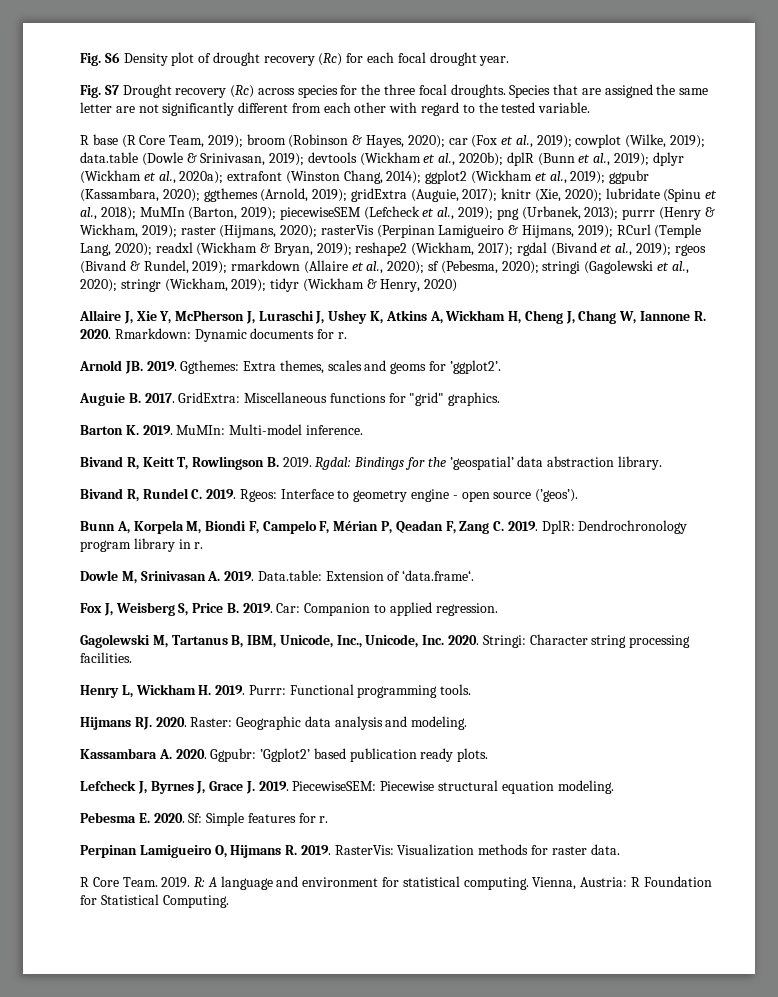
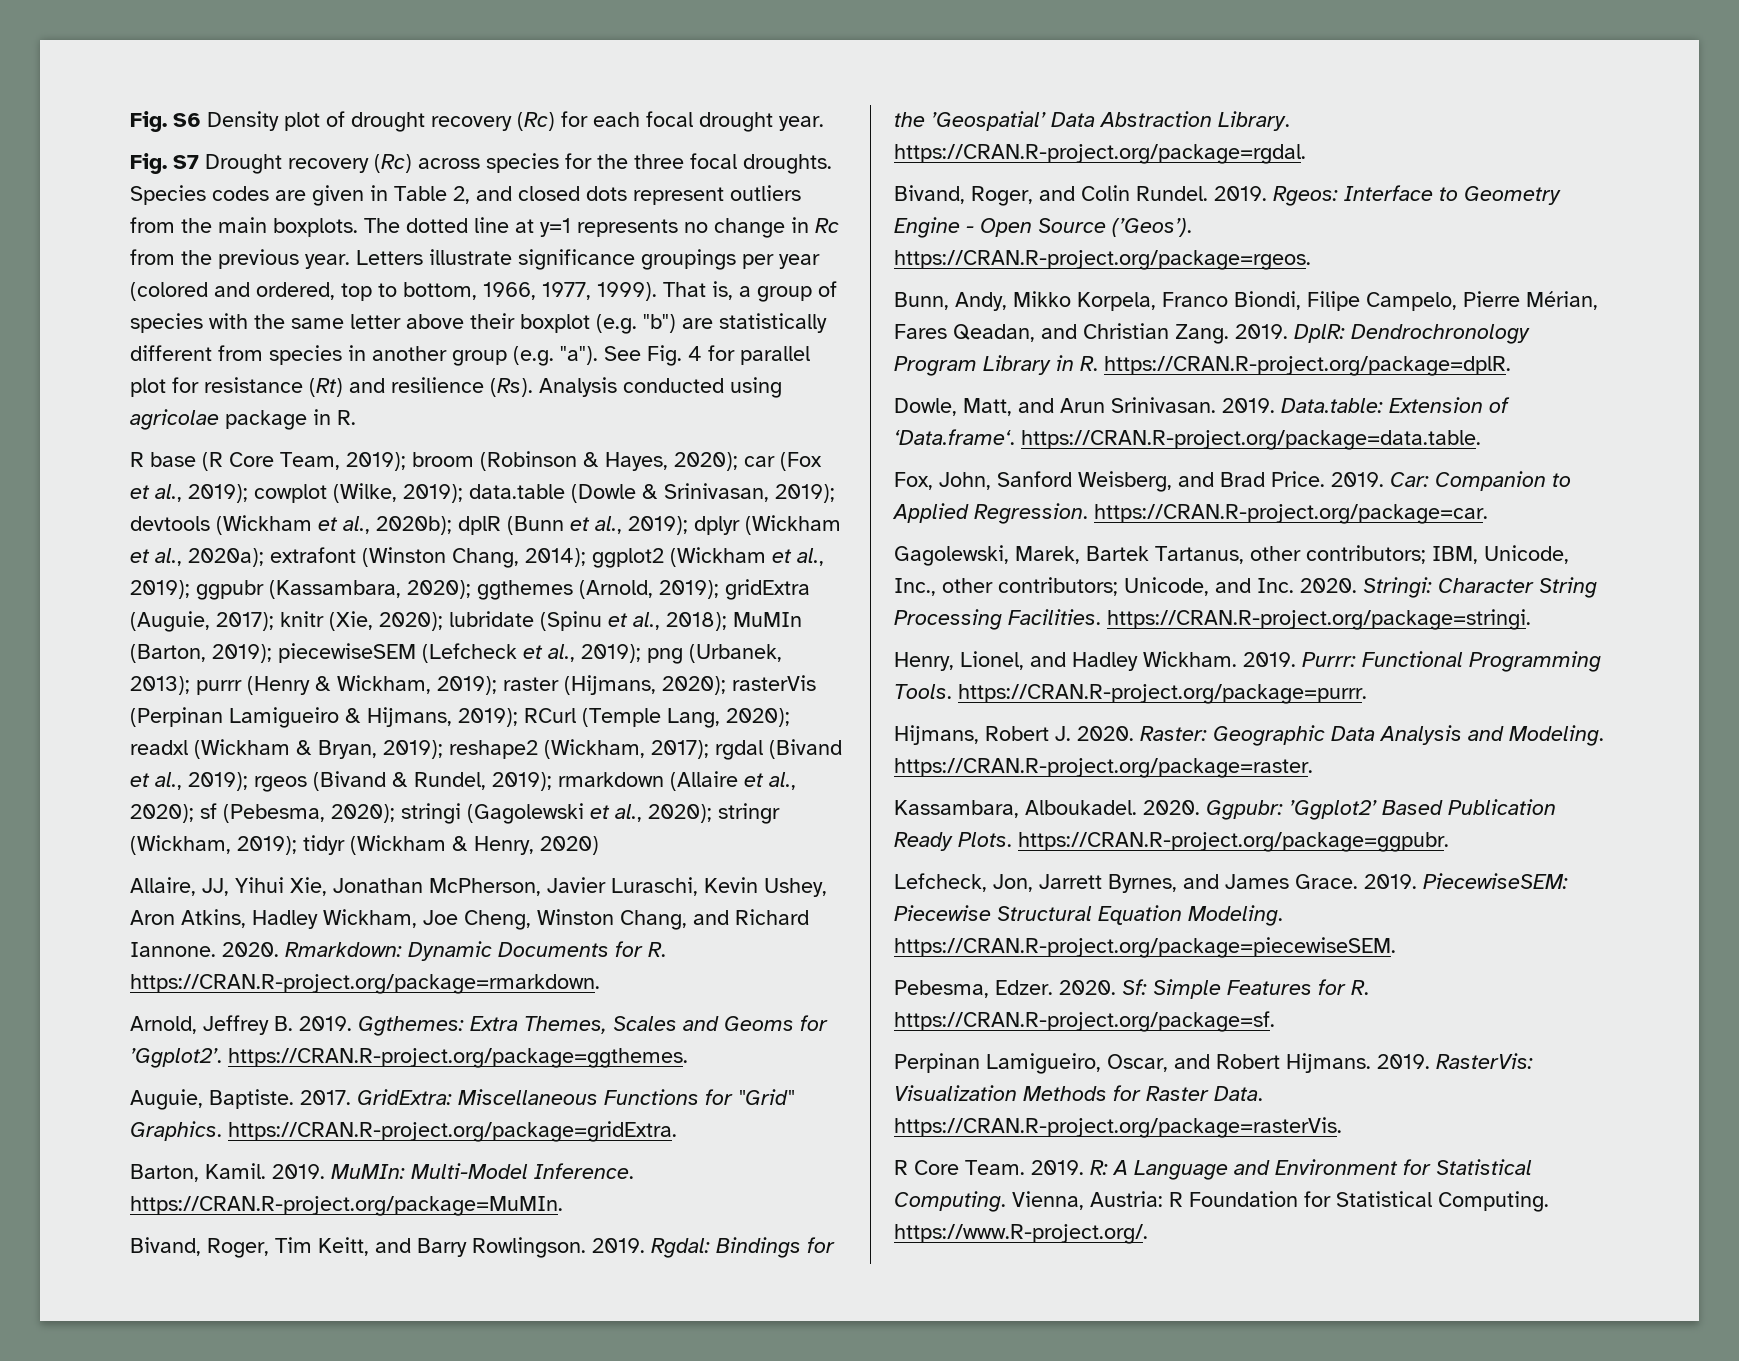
[553,84,709,98] [80,102,591,116] that are assigned the same letter are not significantly different from each other with regard to the tested variable. -> [212,185,801,206] [130,217,839,238] [130,249,820,270] [130,281,837,302] [130,313,827,334] [130,345,810,366] [130,377,782,398] [130,409,356,430] codes are given in Table 2, and closed dots represent outliers from the main boxplots. The dotted line at y=1 represents no change in Rc from the previous year. Letters illustrate significance groupings per year (colored and ordered, top to bottom, 1966, 1977, 1999). That is, a group of species with the same letter above their boxplot (e.g. "b") are statistically different from species in another group (e.g. "a"). See Fig. 4 for parallel plot for resistance (Rt) and resilience (Rs). Analysis conducted using agricolae package in R.
[79,310,706,324] [80,328,347,342] [79,360,501,374] [79,392,501,406] [80,424,363,435] [80,456,279,470] Allaire J, Xie Y, McPherson J, Luraschi J, Ushey K, Atkins A, Wickham H, Cheng J, Chang W, Iannone R. 2020. Rmarkdown: Dynamic documents for r. // Arnold JB. 2019. Ggthemes: Extra themes, scales and geoms for ’ggplot2’. // Auguie B. 2017. GridExtra: Miscellaneous functions for "grid" graphics. // Barton K. 2019. MuMIn: Multi-model inference. // Bivand R, Keitt T, Rowlingson B. -> [130,877,827,897] [130,909,809,930] [130,941,666,961] [130,974,600,994] [130,1015,828,1036] [130,1048,688,1068] [130,1089,794,1110] [130,1121,677,1142] [130,1163,634,1182] [130,1196,563,1216] [130,1237,586,1258] Allaire, JJ, Yihui Xie, Jonathan McPherson, Javier Luraschi, Kevin Ushey, Aron Atkins, Hadley Wickham, Joe Cheng, Winston Chang, and Richard Iannone. 2020. Rmarkdown: Dynamic Documents for R. https://CRAN.R-project.org/package=rmarkdown. // Arnold, Jeffrey B. 2019. Ggthemes: Extra Themes, Scales and Geoms for ’Ggplot2’. https://CRAN.R-project.org/package=ggthemes. // Auguie, Baptiste. 2017. GridExtra: Miscellaneous Functions for "Grid" Graphics. https://CRAN.R-project.org/package=gridExtra. // Barton, Kamil. 2019. MuMIn: Multi-Model Inference. https://CRAN.R-project.org/package=MuMIn. // Bivand, Roger, Tim Keitt, and Barry Rowlingson.
[449,456,662,470] [80,488,579,502] [80,520,688,534] [80,538,204,552] [80,570,475,584] [80,602,498,616] [80,634,691,648] [80,652,132,663] [80,684,472,698] [80,716,468,730] [80,748,489,762] [80,780,614,794] [80,812,329,826] [80,844,620,858] ’geospatial’ data abstraction library. // Bivand R, Rundel C. 2019. Rgeos: Interface to geometry engine - open source (’geos’). // Bunn A, Korpela M, Biondi F, Campelo F, Mérian P, Qeadan F, Zang C. 2019. DplR: Dendrochronology program library in r. // Dowle M, Srinivasan A. 2019. Data.table: Extension of ‘data.frame‘. // Fox J, Weisberg S, Price B. 2019. Car: Companion to applied regression. // Gagolewski M, Tartanus B, IBM, Unicode, Inc., Unicode, Inc. 2020. Stringi: Character string processing facilities. // Henry L, Wickham H. 2019. Purrr: Functional programming tools. // Hijmans RJ. 2020. Raster: Geographic data analysis and modeling. // Kassambara A. 2020. Ggpubr: ’Ggplot2’ based publication ready plots. // Lefcheck J, Byrnes J, Grace J. 2019. PiecewiseSEM: Piecewise structural equation modeling. // Pebesma E. 2020. Sf: Simple features for r. // Perpinan Lamigueiro O, Hijmans R. 2019. RasterVis: Visualization methods for raster data. -> [931,111,1290,131] [894,144,1306,164] [894,185,1561,206] [894,217,1192,238] [894,250,1311,270] [894,291,1598,311] [894,323,1530,344] [894,355,1511,376] [894,397,1510,416] [894,429,1481,450] [894,471,1571,492] [892,503,1488,524] [894,545,1569,566] [894,577,1597,598] [894,609,1531,630] [894,651,1601,672] [894,684,1367,704] [894,725,1604,746] [894,758,1313,778] [894,799,1556,820] [894,832,1449,852] [894,873,1568,893] [894,905,1283,926] [894,937,1396,958] [894,979,1369,999] [894,1011,1275,1032] [894,1053,1533,1074] [894,1085,1263,1101] [894,1117,1342,1138] ’Geospatial’ Data Abstraction Library. https://CRAN.R-project.org/package=rgdal. // Bivand, Roger, and Colin Rundel. 2019. Rgeos: Interface to Geometry Engine - Open Source (’Geos’). https://CRAN.R-project.org/package=rgeos. // Bunn, Andy, Mikko Korpela, Franco Biondi, Filipe Campelo, Pierre Mérian, Fares Qeadan, and Christian Zang. 2019. DplR: Dendrochronology Program Library in R. https://CRAN.R-project.org/package=dplR. // Dowle, Matt, and Arun Srinivasan. 2019. Data.table: Extension of ‘Data.frame‘. https://CRAN.R-project.org/package=data.table. // Fox, John, Sanford Weisberg, and Brad Price. 2019. Car: Companion to Applied Regression. https://CRAN.R-project.org/package=car. // Gagolewski, Marek, Bartek Tartanus, other contributors; IBM, Unicode, Inc., other contributors; Unicode, and Inc. 2020. Stringi: Character String Processing Facilities. https://CRAN.R-project.org/package=stringi. // Henry, Lionel, and Hadley Wickham. 2019. Purrr: Functional Programming Tools. https://CRAN.R-project.org/package=purrr. // Hijmans, Robert J. 2020. Raster: Geographic Data Analysis and Modeling. https://CRAN.R-project.org/package=raster. // Kassambara, Alboukadel. 2020. Ggpubr: ’Ggplot2’ Based Publication Ready Plots. https://CRAN.R-project.org/package=ggpubr. // Lefcheck, Jon, Jarrett Byrnes, and James Grace. 2019. PiecewiseSEM: Piecewise Structural Equation Modeling. https://CRAN.R-project.org/package=piecewiseSEM. // Pebesma, Edzer. 2020. Sf: Simple Features for R. https://CRAN.R-project.org/package=sf. // Perpinan Lamigueiro, Oscar, and Robert Hijmans. 2019. RasterVis: Visualization Methods for Raster Data. https://CRAN.R-project.org/package=rasterVis.
[220,876,529,890] language and environment for statistical computing. -> [1134,1159,1532,1180] [894,1191,1006,1212] Language and Environment for Statistical Computing.
(229, 901) none -> [894,1224,1148,1244] https://www.R-project.org/.

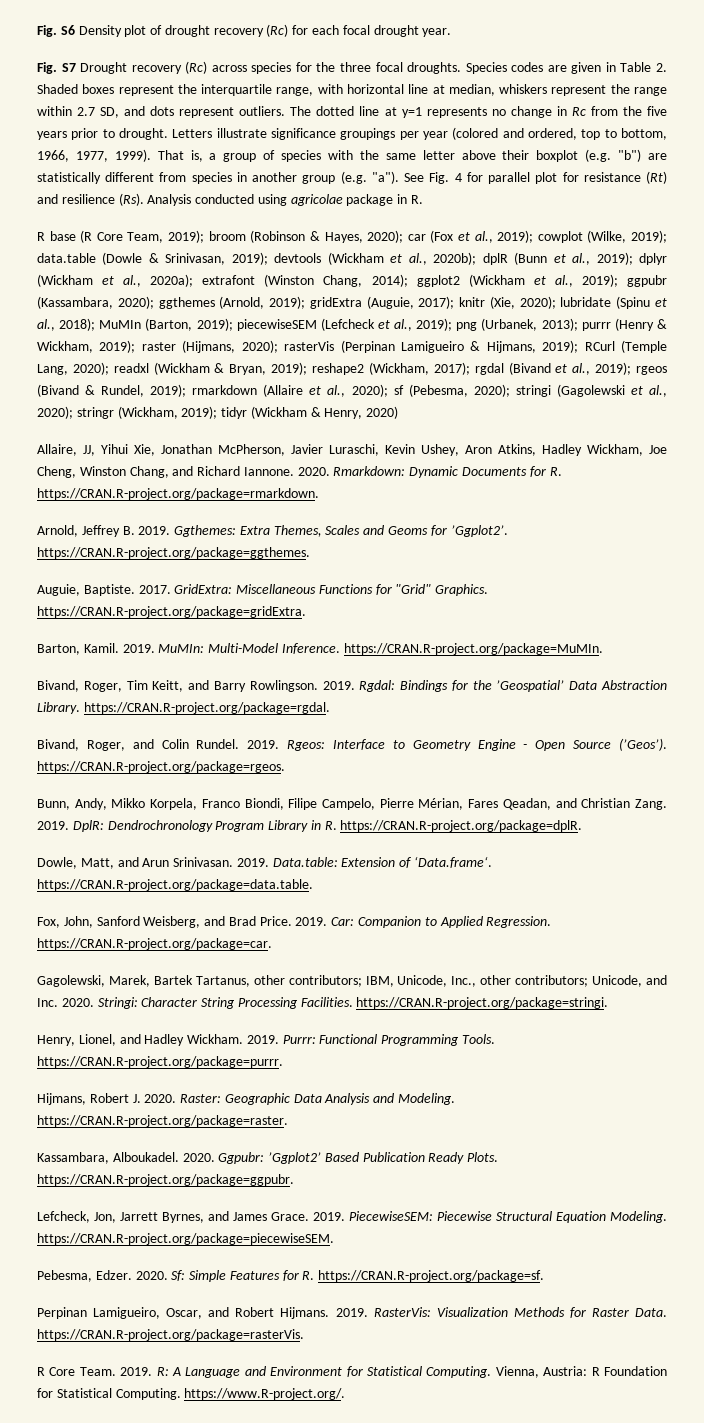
[453,185,801,205] [130,217,358,237] 2, and closed dots represent outliers from the main boxplots. -> [656,63,667,72] [37,84,667,96] [37,106,286,118] 2. Shaded boxes represent the interquartile range, with horizontal line at median, whiskers represent the range within 2.7 SD, and dots represent outliers.
[218,249,350,269] previous year. -> [646,106,667,116] [37,128,168,140] five years prior to drought.

